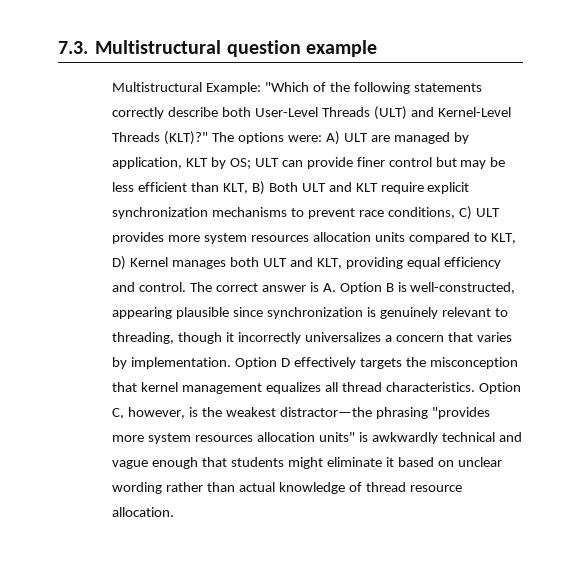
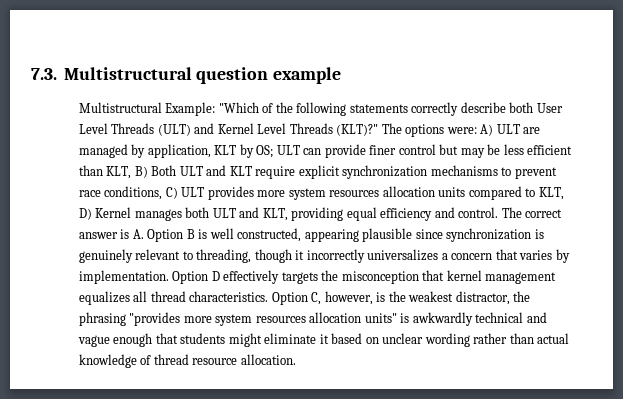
[255,107,319,117] User-Level -> [536,103,563,113] [78,123,108,134] User Level
[437,107,511,117] Kernel-Level -> [217,123,287,134] Kernel Level
[410,282,516,294] well-constructed, -> [209,228,302,242] well constructed,
[279,407,372,417] distractor—the -> [455,291,531,305] distractor, the

